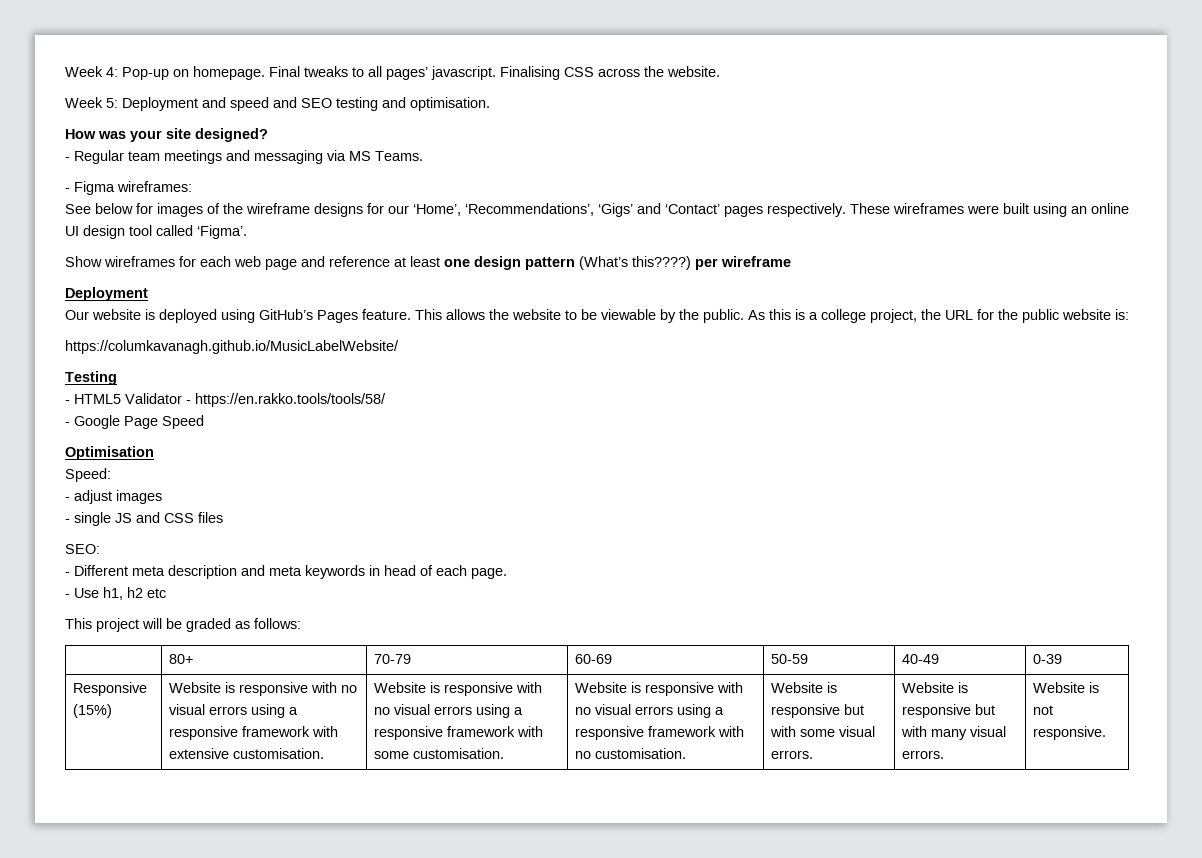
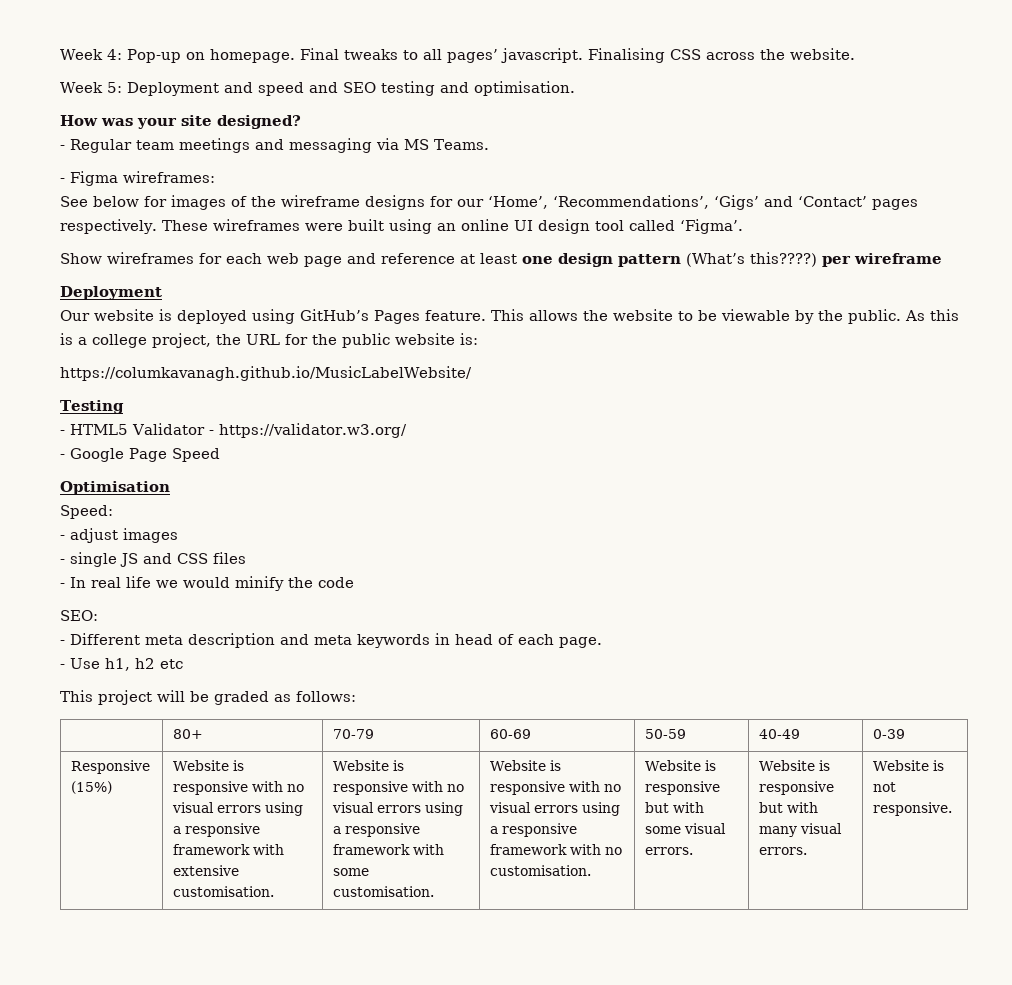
[195,393,386,407] https://en.rakko.tools/tools/58/ -> [218,423,407,438] https://validator.w3.org/
(223, 517) none -> [60,576,354,591] // - In real life we would minify the code

